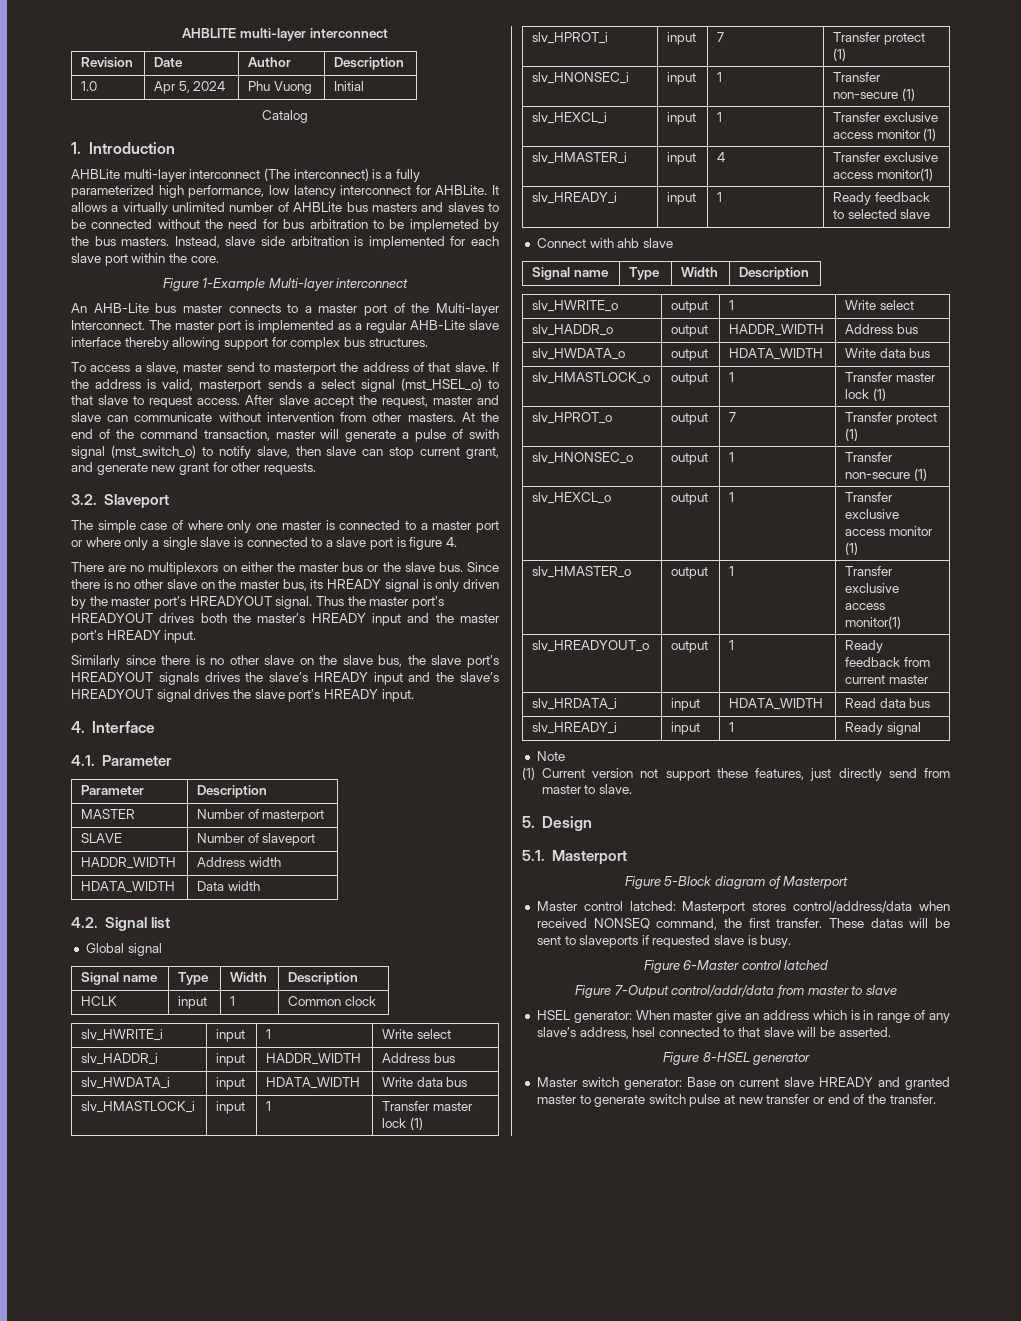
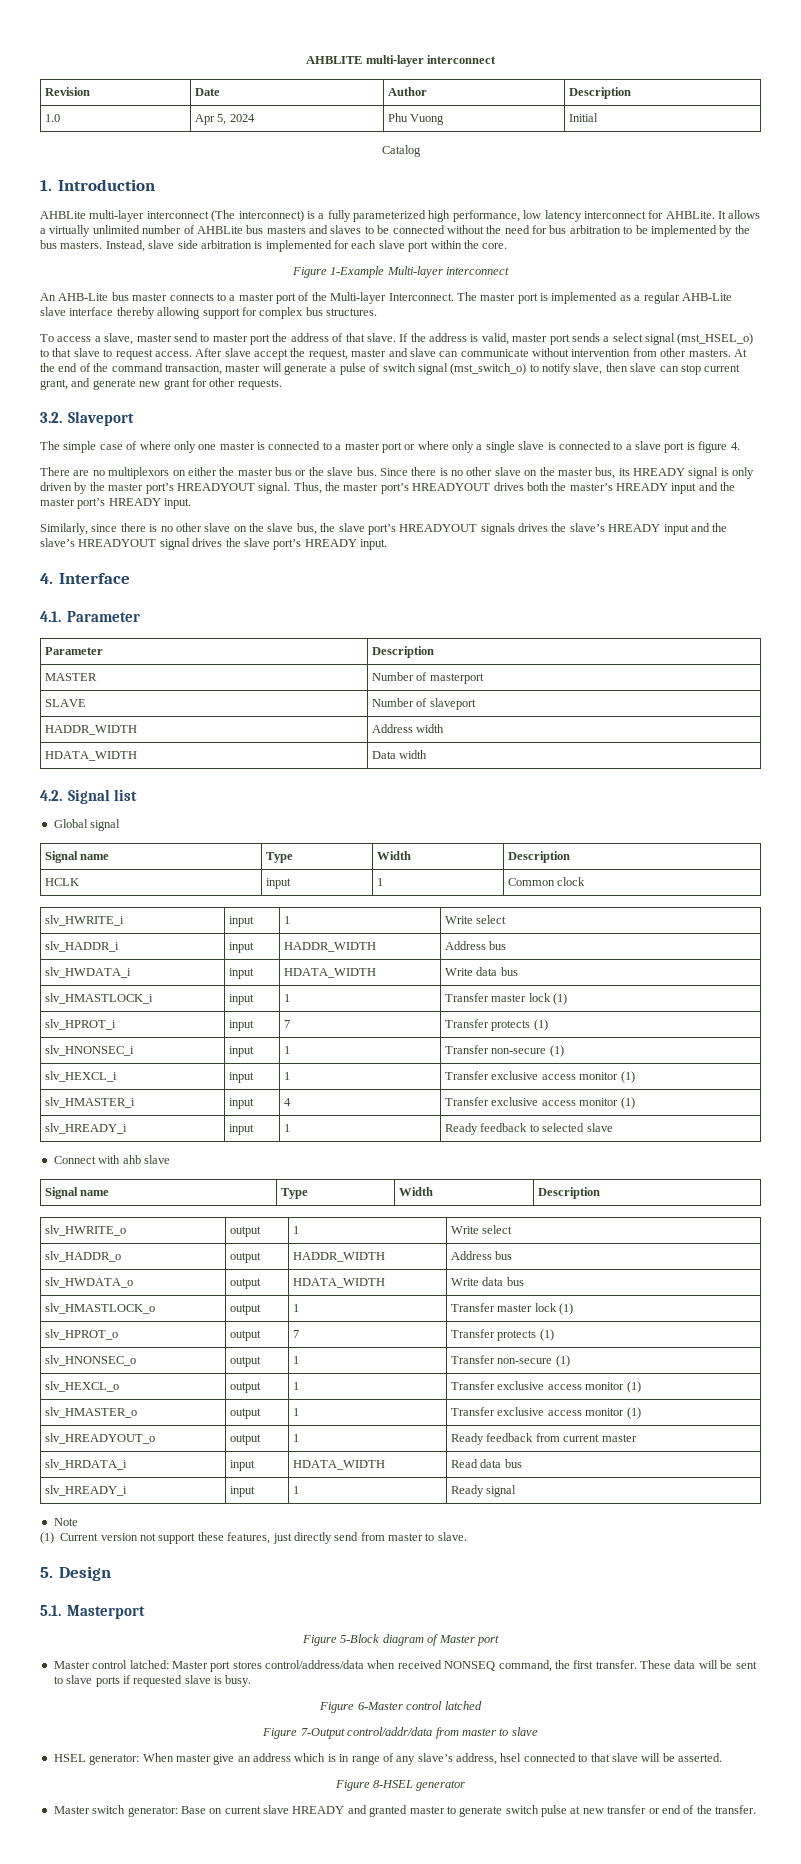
[409,219,479,232] implemeted -> [650,225,717,237] implemented
[274,363,337,375] masterport -> [212,334,270,345] master port
[199,380,262,392] masterport -> [512,334,570,345] master port
[468,429,499,439] swith -> [382,363,416,372] switch
[315,596,344,606] Thus -> [293,482,322,494] Thus,
[71,655,120,668] Similarly -> [40,523,88,535] Similarly,
[883,33,925,45] protect -> [491,1020,531,1031] protects
[876,168,933,181] monitor(1) -> [579,1097,635,1109] monitor (1)
[895,413,937,425] protect -> [497,1330,537,1341] protects
[845,616,902,629] monitor(1) -> [585,1407,641,1419] monitor (1)
[783,876,849,889] Masterport -> [438,1635,499,1646] Master port
[682,901,746,914] Masterport -> [171,1661,231,1672] Master port
[870,918,903,928] datas -> [674,1660,696,1669] data
[579,935,639,948] slaveports -> [66,1675,120,1687] slave ports

